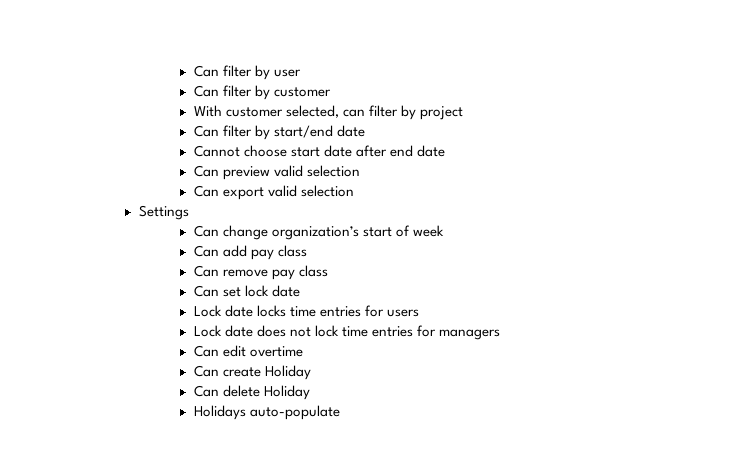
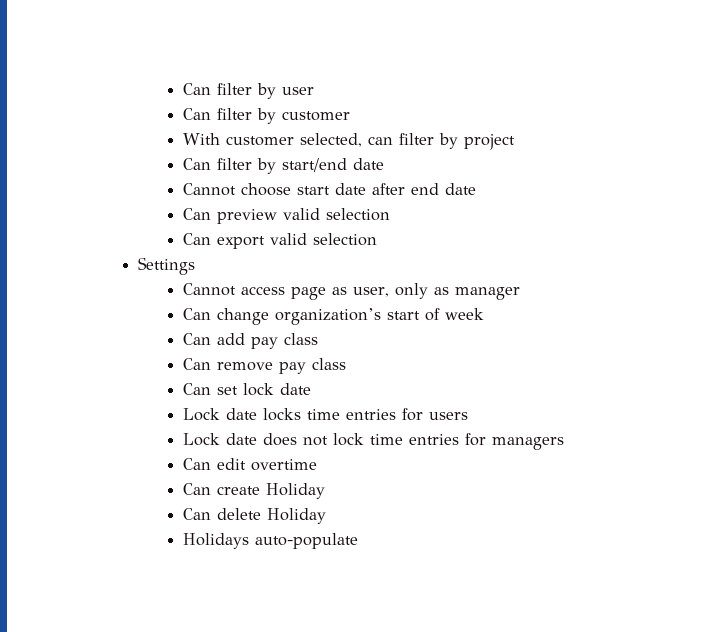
(189, 212) none -> [183,283,521,300] // Cannot access page as user, only as manager

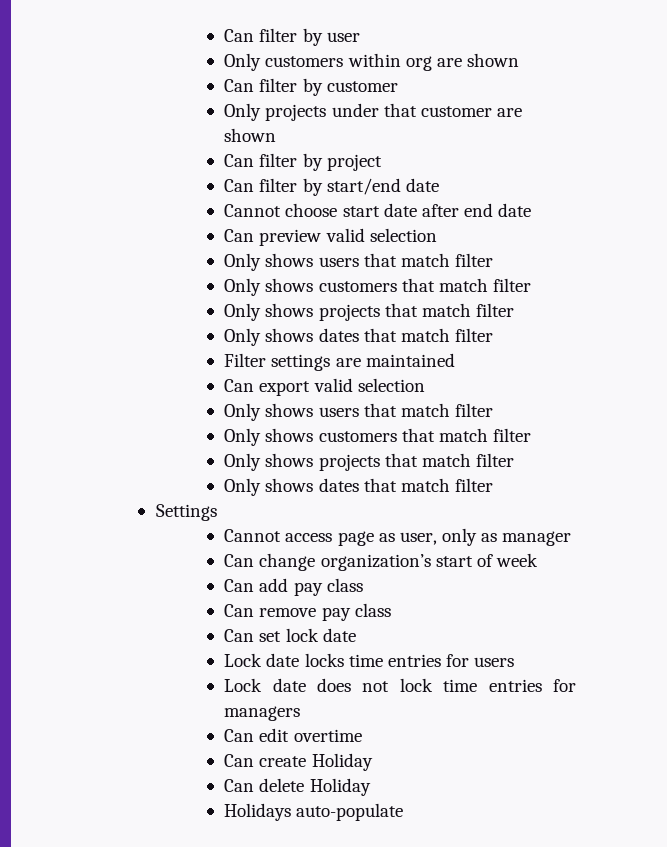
[183,108,351,124] [183,133,394,147] Can filter by customer // With customer selected, can -> [224,53,519,71] [224,78,398,96] [224,103,522,121] [224,128,277,142] [224,154,255,167] Only customers within org are shown // Can filter by customer // Only projects under that customer are shown // Can
[183,233,378,249] Can export valid selection -> [224,253,493,271] [224,278,531,296] [224,303,514,321] [224,328,493,346] [224,353,455,371] [224,378,425,396] [224,403,493,421] [224,428,531,446] [224,453,514,471] [224,478,493,496] Only shows users that match filter // Only shows customers that match filter // Only shows projects that match filter // Only shows dates that match filter // Filter settings are maintained // Can export valid selection // Only shows users that match filter // Only shows customers that match filter // Only shows projects that match filter // Only shows dates that match filter

